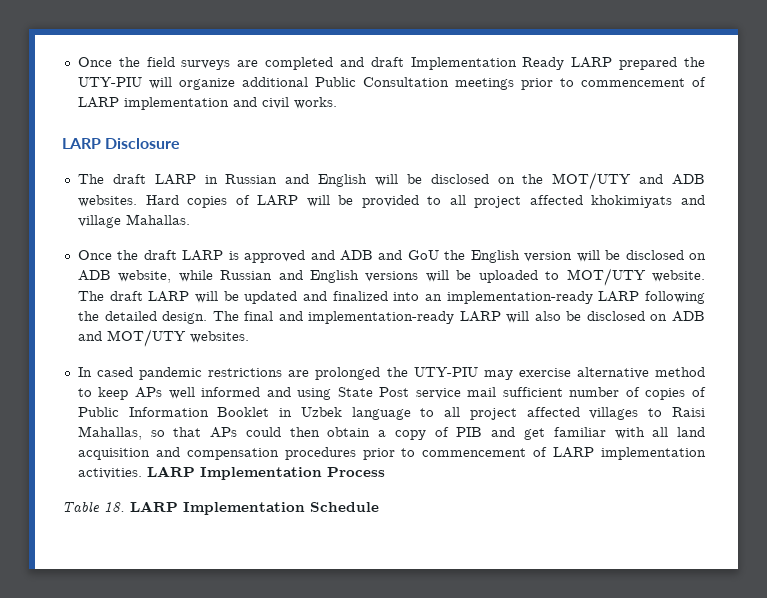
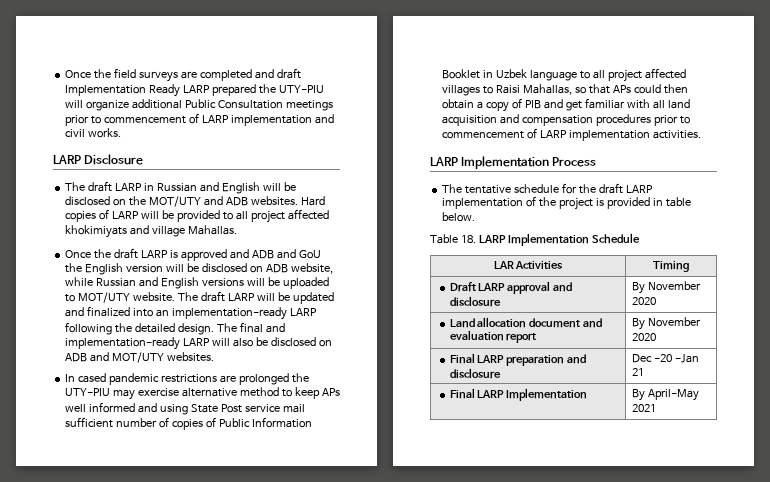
(142, 473) none -> (701, 134) //
(385, 472) none -> [442,183,653,194] [442,196,691,210] [442,212,476,222] // The tentative schedule for the draft LARP implementation of the project is provided in table below.
(379, 507) none -> [493,261,564,269] [653,261,689,272] [449,281,573,294] [449,296,501,307] [632,281,702,294] [632,297,657,305] [449,317,603,328] [449,330,537,343] [632,317,702,330] [632,333,657,341] [449,353,587,366] [449,368,501,379] [632,354,700,363] [632,368,645,376] [449,388,588,401] [632,389,700,401] [632,404,657,412] // LAR Activities | Timing // Draft LARP approval and disclosure | By November 2020 // Land allocation document and evaluation report | By November 2020 // Final LARP preparation and disclosure | Dec -20 -Jan 21 // Final LARP Implementation | By April-May 2021

